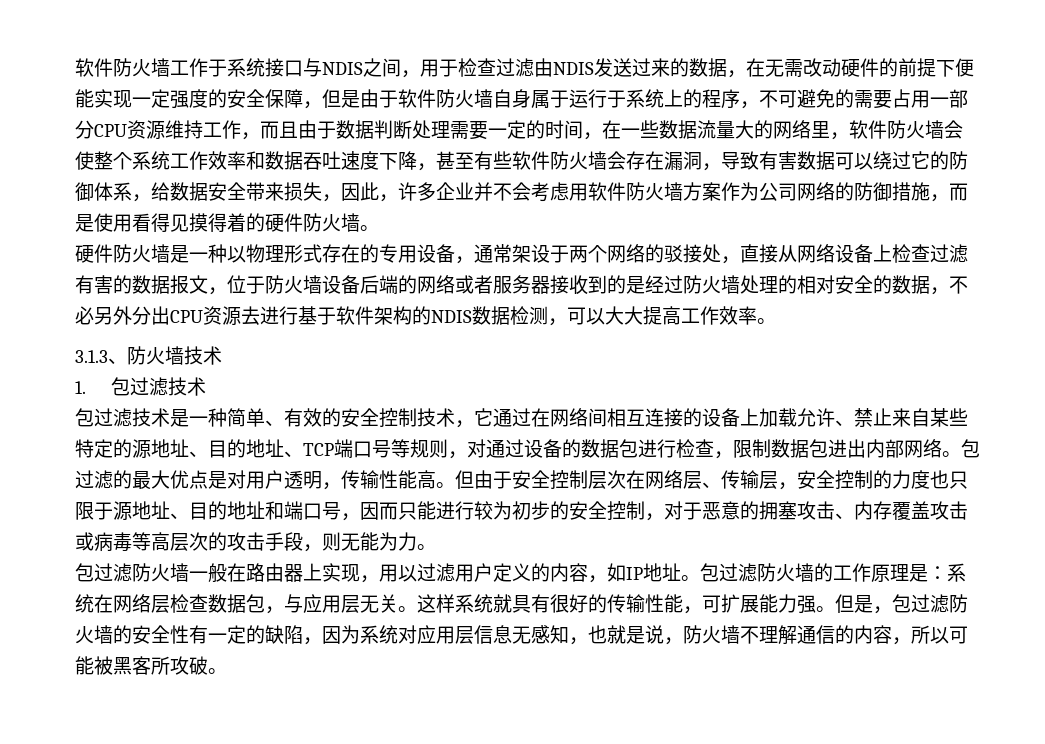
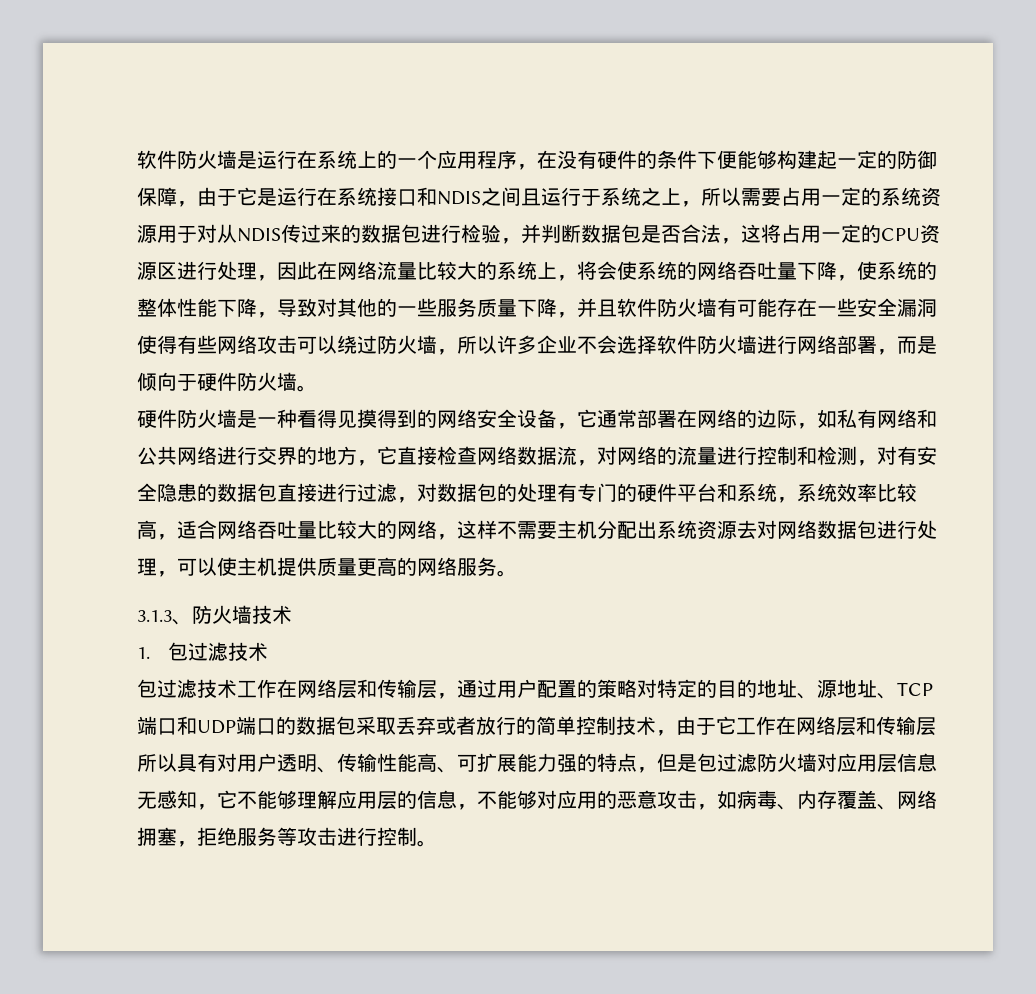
[75,58,227,77] 软件防火墙工作于 -> [137,150,937,170] [137,187,337,207] 软件防火墙是运行在系统上的一个应用程序，在没有硬件的条件下便能够构建起一定的防御保障，由于它是运行在
[303,58,322,77] 与 -> [417,187,437,206] 和
[401,58,974,78] [75,89,968,109] [75,120,963,140] [75,151,968,171] [75,182,968,202] [75,213,265,232] ，用于检查过滤由NDIS发送过来的数据，在无需改动硬件的前提下便能实现一定强度的安全保障，但是由于软件防火墙自身属于运行于系统上的程序，不可避免的需要占用一部分CPU资源维持工作，而且由于数据判断处理需要一定的时间，在一些数据流量大的网络里，软件防火墙会使整个系统工作效率和数据吞吐速度下降，甚至有些软件防火墙会存在漏洞，导致有害数据可以绕过它的防御体系，给数据安全带来损失，因此，许多企业并不会考虑用软件防火墙方案作为公司网络的防御措施，而是使用看得见摸得着的 -> [521,187,941,207] [137,224,940,244] [137,261,937,281] [137,298,937,318] [137,335,937,355] [137,372,197,391] 且运行于系统之上，所以需要占用一定的系统资源用于对从NDIS传过来的数据包进行检验，并判断数据包是否合法，这将占用一定的CPU资源区进行处理，因此在网络流量比较大的系统上，将会使系统的网络吞吐量下降，使系统的整体性能下降，导致对其他的一些服务质量下降，并且软件防火墙有可能存在一些安全漏洞使得有些网络攻击可以绕过防火墙，所以许多企业不会选择软件防火墙进行网络部署，而是倾向于
[227,244,968,264] [75,275,968,295] [75,306,757,326] 以物理形式存在的专用设备，通常架设于两个网络的驳接处，直接从网络设备上检查过滤有害的数据报文，位于防火墙设备后端的网络或者服务器接收到的是经过防火墙处理的相对安全的数据，不必另外分出CPU资源去进行基于软件架构的NDIS数据检测，可以大大提高工作效率 -> [297,409,937,429] [137,446,937,466] [137,483,917,503] [137,520,937,540] [137,557,497,577] 看得见摸得到的网络安全设备，它通常部署在网络的边际，如私有网络和公共网络进行交界的地方，它直接检查网络数据流，对网络的流量进行控制和检测，对有安全隐患的数据包直接进行过滤，对数据包的处理有专门的硬件平台和系统，系统效率比较高，适合网络吞吐量比较大的网络，这样不需要主机分配出系统资源去对网络数据包进行处理，可以使主机提供质量更高的网络服务
[170,408,968,428] [75,439,980,459] [75,470,227,489] 是一种简单、有效的安全控制技术，它通过在网络间相互连接的设备上加载允许、禁止来自某些特定的源地址、目的地址、TCP端口号等规则，对通过设备的数据包进行检查，限制数据包进出内部网络。包过滤的最大优点是 -> [237,679,933,699] [137,716,936,736] [137,753,217,772] 工作在网络层和传输层，通过用户配置的策略对特定的目的地址、源地址、TCP端口和UDP端口的数据包采取丢弃或者放行的简单控制技术，由于它工作在网络层和传输层所以具有
[322,482,341,490] ， -> [317,767,337,773] 、
[436,470,968,490] [75,501,968,521] [75,532,436,552] [75,563,966,583] [75,594,968,614] [75,625,398,645] 。但由于安全控制层次在网络层、传输层，安全控制的力度也只限于源地址、目的地址和端口号，因而只能进行较为初步的安全控制，对于恶意的拥塞攻击、内存覆盖攻击或病毒等高层次的攻击手段，则无能为力。 // 包过滤防火墙一般在路由器上实现，用以过滤用户定义的内容，如IP地址。包过滤防火墙的工作原理是：系统在网络层检查数据包，与应用层无关。这样系统就具有很好的传输性能，可扩展能力强。但是，包过滤防火墙的安全性有一定的缺陷，因为系统 -> [437,753,817,773] 、可扩展能力强的特点，但是包过滤防火墙
[588,625,968,645] [75,656,208,675] 也就是说，防火墙不理解通信的内容，所以可能被黑客所攻破 -> [217,790,937,810] [137,827,417,847] 它不能够理解应用层的信息，不能够对应用的恶意攻击，如病毒、内存覆盖、网络拥塞，拒绝服务等攻击进行控制

